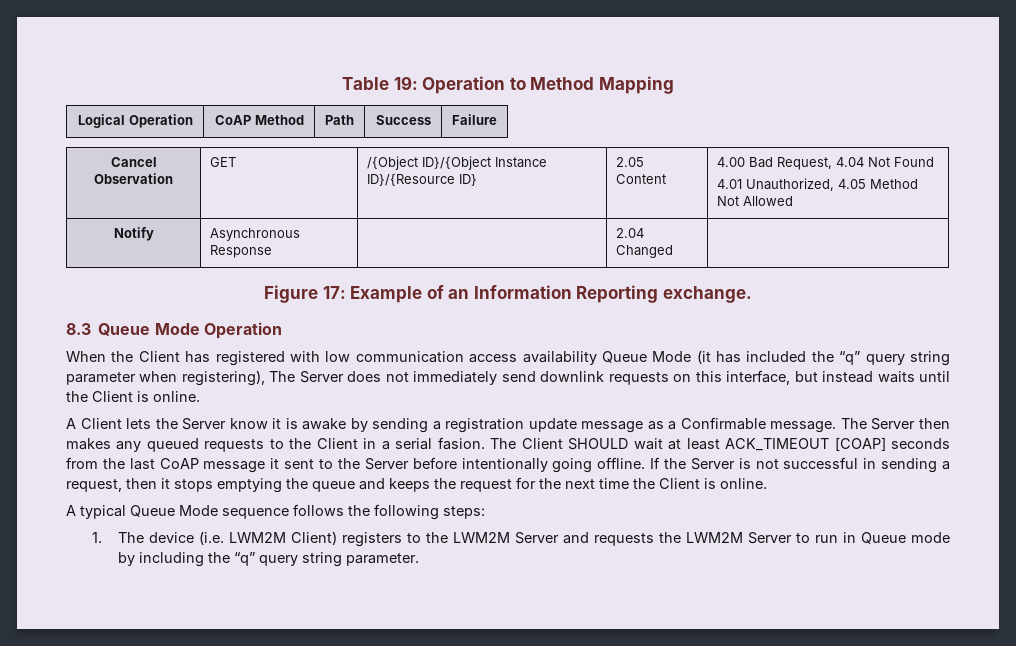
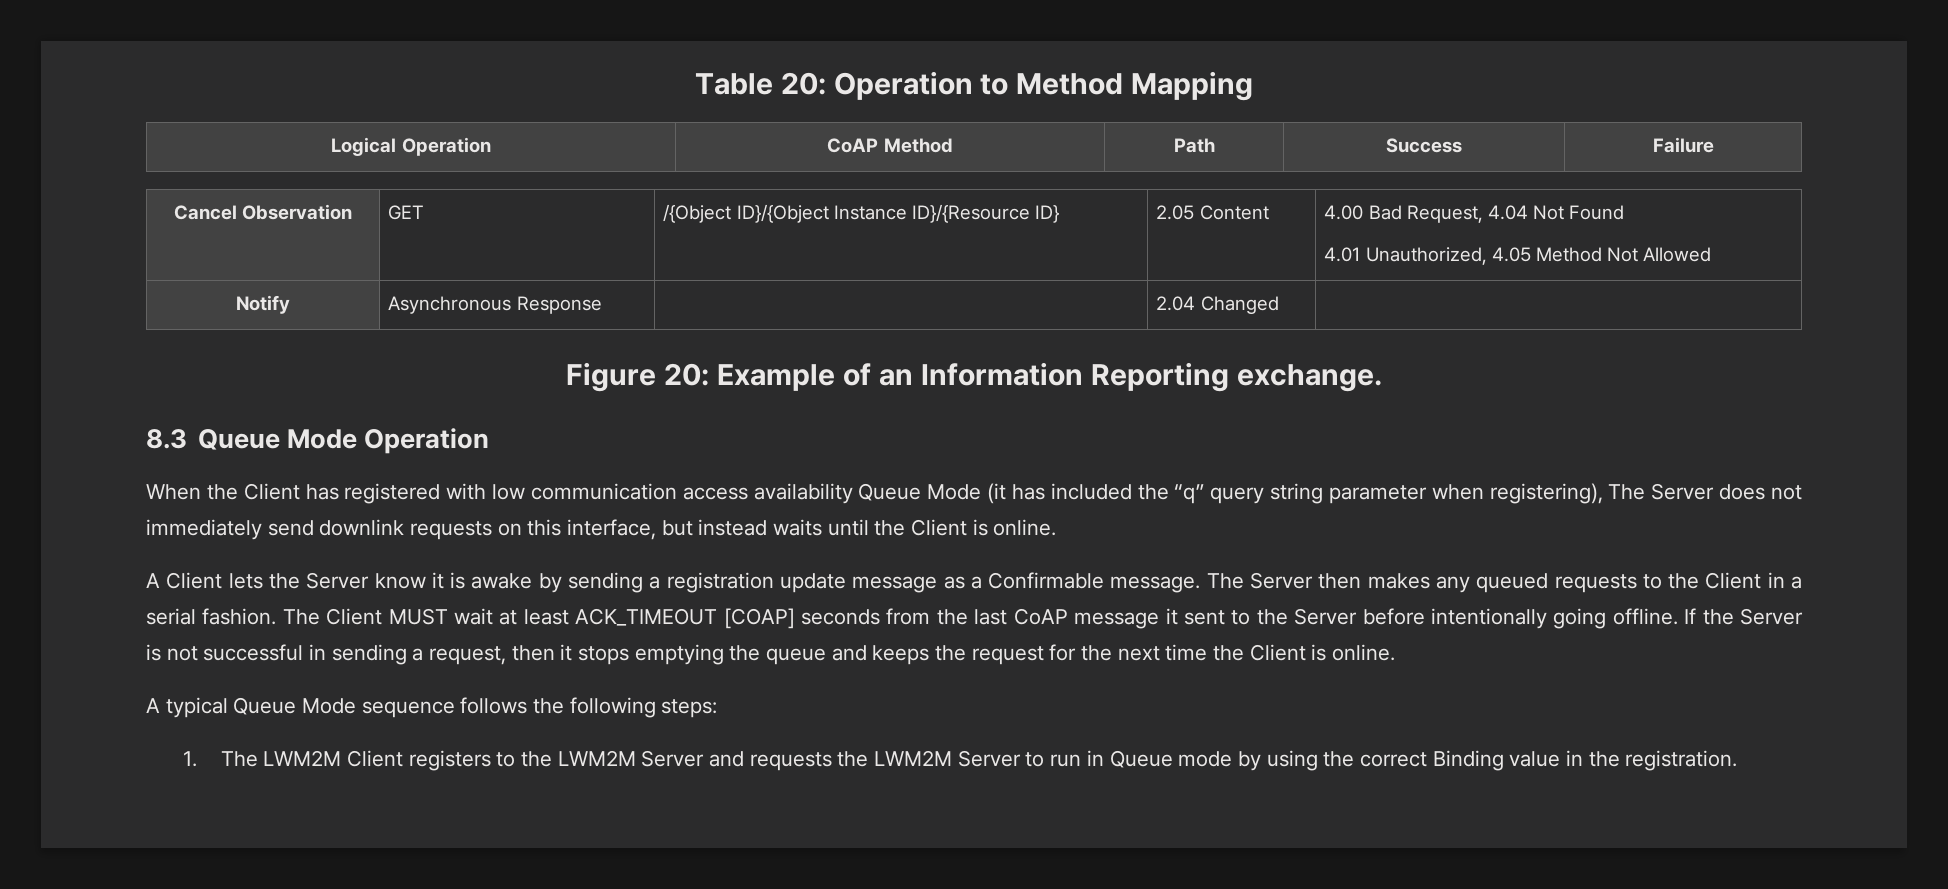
[393,76,418,90] 19: -> [780,72,826,95] 20:
[322,286,346,299] 17: -> [664,363,710,386] 20:
[437,437,485,450] fasion. -> [202,608,277,625] fashion.
[568,438,629,450] SHOULD -> [388,608,448,625] MUST
[149,531,338,545] device (i.e. LWM2M Client) -> [263,750,404,767] LWM2M Client
[139,552,420,567] including the “q” query string parameter. -> [1266,750,1738,771] using the correct Binding value in the registration.

